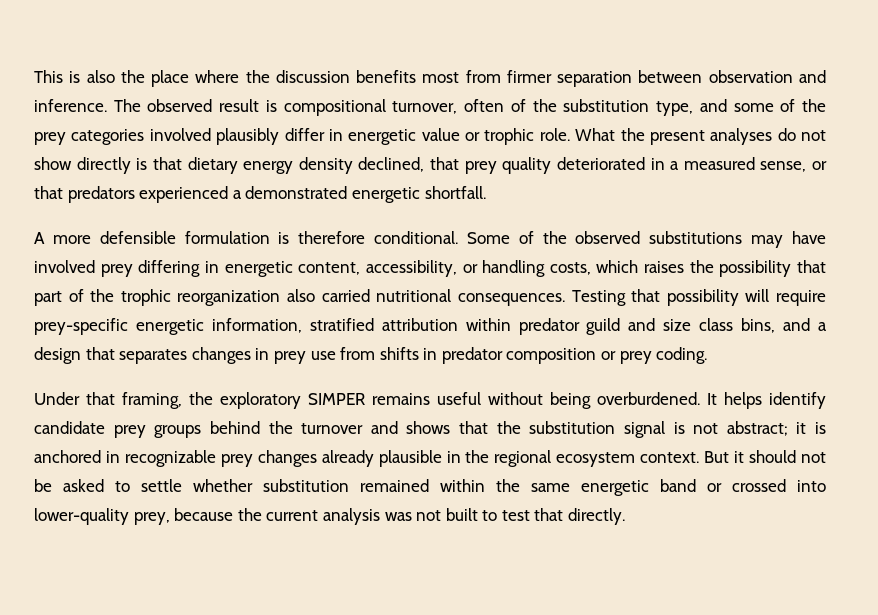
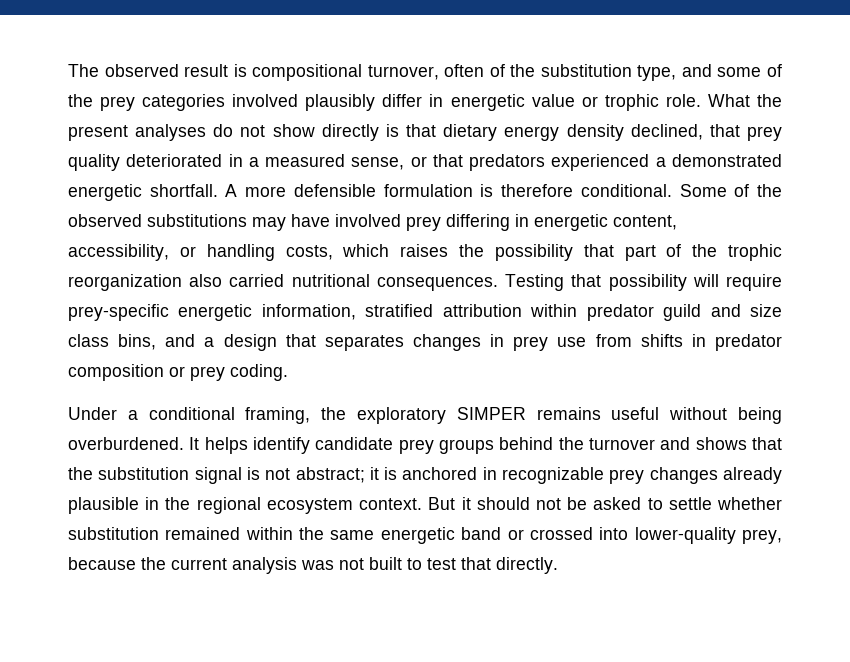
[34,70,826,87] [34,99,107,112] This is also the place where the discussion benefits most from firmer separation between observation and inference. -> (68, 70) none
(486, 192) // -> (218, 190) none
[86,392,115,405] that -> [127,407,235,420] a conditional

